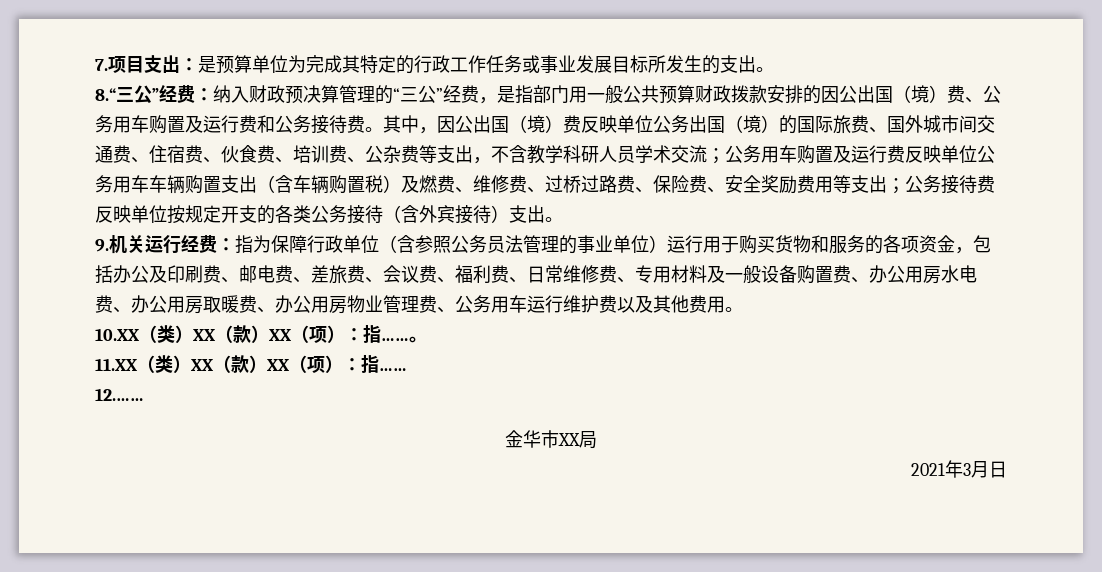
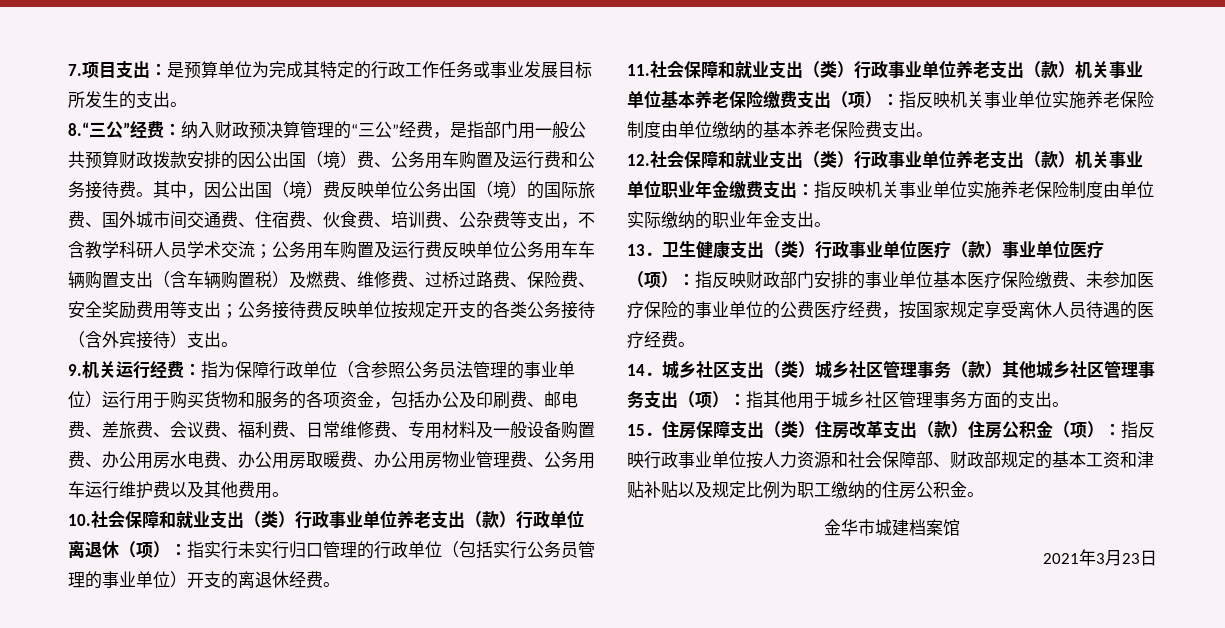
[95,324,427,343] [95,354,407,373] [95,388,144,401] 10.XX（类）XX（款）XX（项）：指……。 // 11.XX（类）XX（款）XX（项）：指…… // 12.…… -> [68,510,584,529] [68,541,595,559] [68,571,340,589] [627,60,1143,79] [627,90,1154,109] [627,121,933,139] [627,150,1143,169] [627,180,1154,199] [627,211,831,229] [627,240,1104,259] [627,271,1154,289] [627,301,1154,319] [627,331,695,349] [627,360,1155,379] [627,390,1069,409] [627,420,1155,439] [627,451,1154,469] [627,481,984,499] 10.社会保障和就业支出（类）行政事业单位养老支出（款）行政单位离退休（项）：指实行未实行归口管理的行政单位（包括实行公务员管理的事业单位）开支的离退休经费。 // 11.社会保障和就业支出（类）行政事业单位养老支出（款）机关事业单位基本养老保险缴费支出（项）：指反映机关事业单位实施养老保险制度由单位缴纳的基本养老保险费支出。 // 12.社会保障和就业支出（类）行政事业单位养老支出（款）机关事业单位职业年金缴费支出：指反映机关事业单位实施养老保险制度由单位实际缴纳的职业年金支出。 // 13．卫生健康支出（类）行政事业单位医疗（款）事业单位医疗（项）：指反映财政部门安排的事业单位基本医疗保险缴费、未参加医疗保险的事业单位的公费医疗经费，按国家规定享受离休人员待遇的医疗经费。 // 14．城乡社区支出（类）城乡社区管理事务（款）其他城乡社区管理事务支出（项）：指其他用于城乡社区管理事务方面的支出。 // 15．住房保障支出（类）住房改革支出（款）住房公积金（项）：指反映行政事业单位按人力资源和社会保障部、财政部规定的基本工资和津贴补贴以及规定比例为职工缴纳的住房公积金。
[558,431,597,449] XX局 -> [875,519,960,536] 城建档案馆
(989, 469) none -> [1122,553,1140,564] 23

